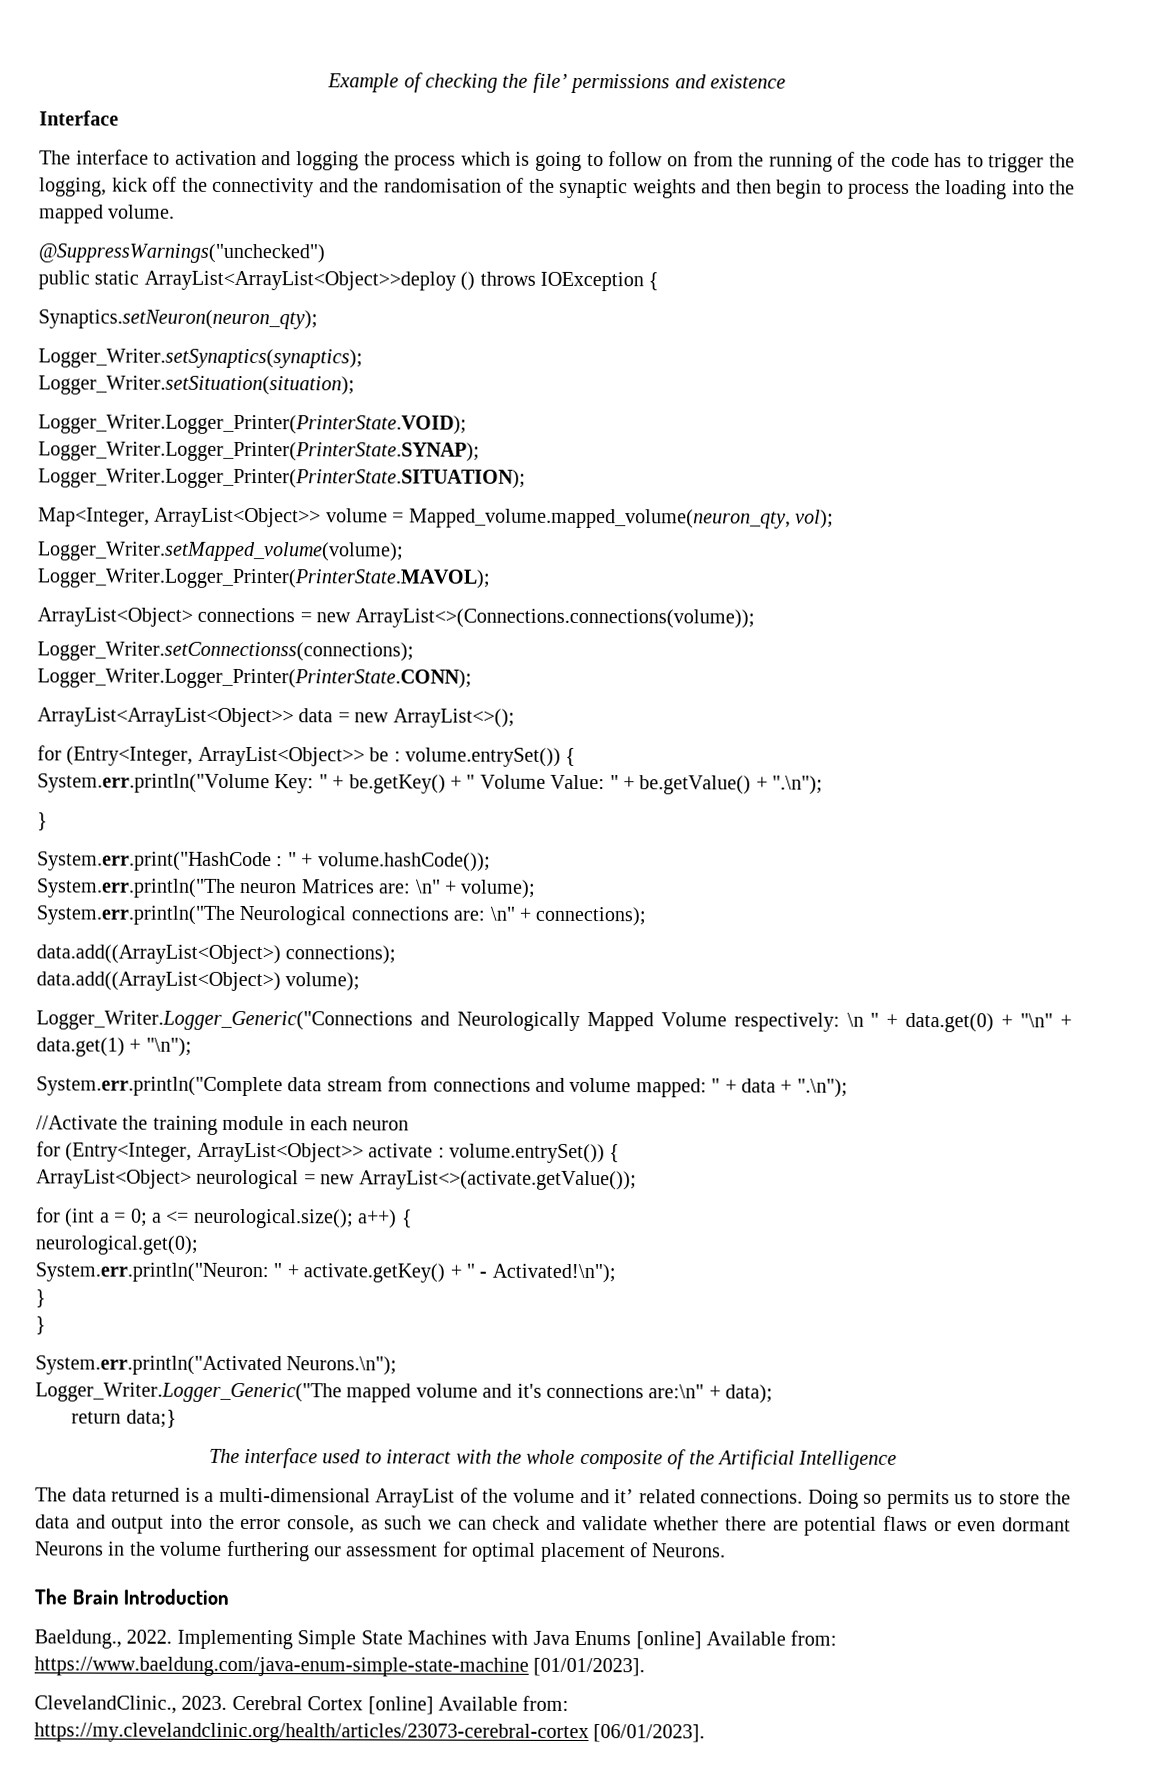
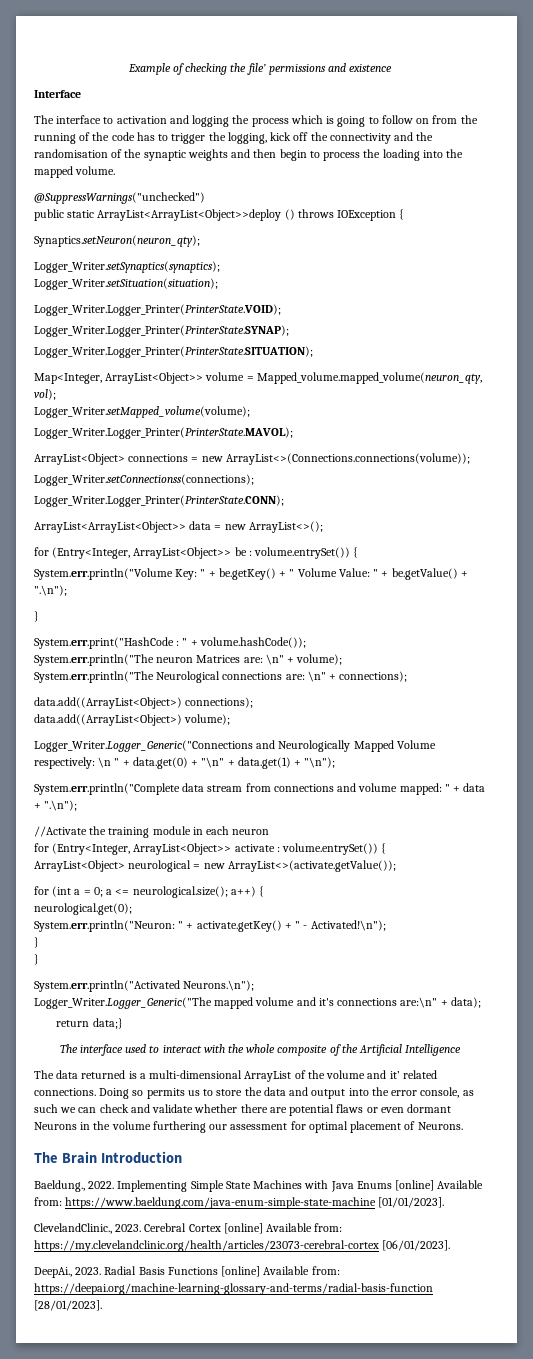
(706, 1733) none -> [34,1266,340,1278] [34,1283,433,1295] [34,1300,102,1311] // DeepAi., 2023. Radial Basis Functions [online] Available from: https://deepai.org/machine-learning-glossary-and-terms/radial-basis-function [28/01/2023].

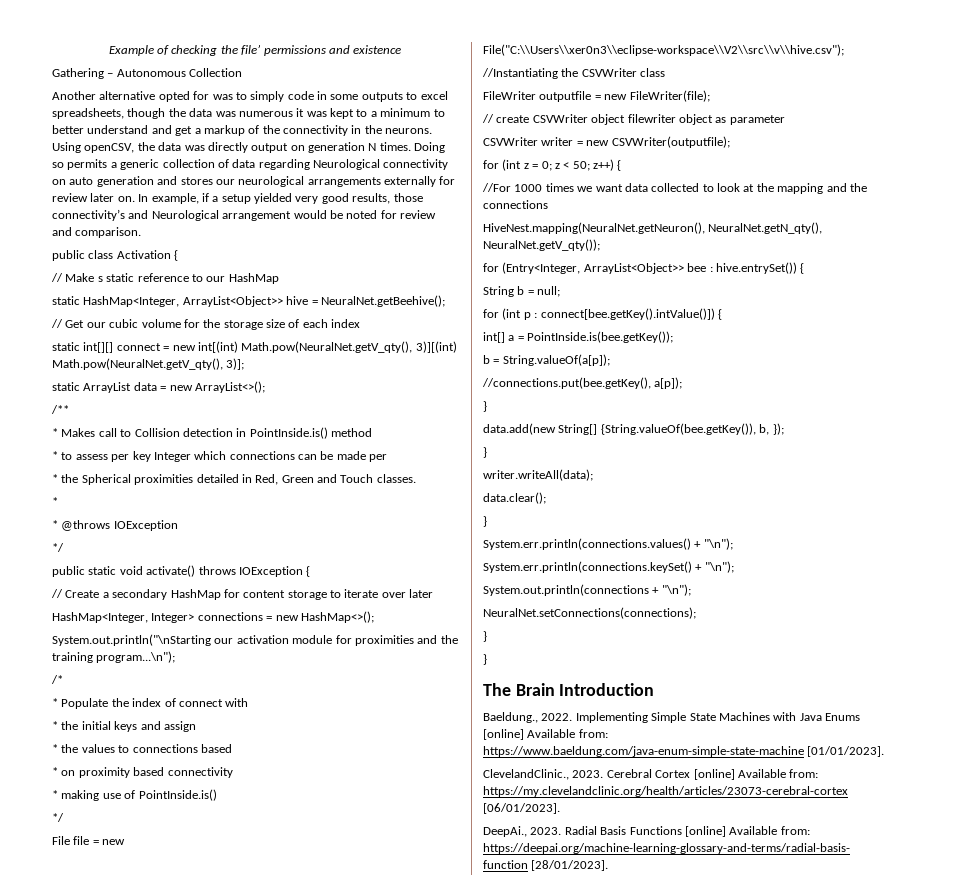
[34,90,81,98] [34,115,478,127] [34,132,434,144] [34,149,464,161] [34,166,116,178] [34,192,205,204] [34,209,405,221] [34,235,200,247] [34,261,220,273] [34,278,218,290] [34,304,281,316] [34,325,289,337] [34,346,313,358] [34,372,482,384] [34,389,56,400] [34,406,250,418] [34,427,293,439] [34,453,470,465] [34,474,254,486] [34,495,284,507] [34,521,323,533] [34,547,359,559] [34,568,468,580] [34,585,67,596] [34,611,39,622] [34,637,306,649] [34,654,343,666] [34,671,408,683] [34,697,254,709] [34,714,231,726] [34,740,436,752] [34,757,336,769] [34,783,486,795] [34,800,78,811] [34,826,270,838] [34,843,387,855] [34,860,396,872] [34,886,265,898] [34,903,132,915] [34,920,386,932] [34,937,39,948] [34,954,39,965] [34,980,255,992] [34,997,481,1009] [56,1018,123,1029] [59,1044,462,1056] [34,1070,437,1082] [34,1087,474,1099] [34,1104,452,1116] [34,1121,463,1133] Interface // The interface to activation and logging the process which is going to follow on from the running of the code has to trigger the logging, kick off the connectivity and the randomisation of the synaptic weights and then begin to process the loading into the mapped volume. // @SuppressWarnings("unchecked") // public static ArrayList<ArrayList<Object>>deploy () throws IOException { // Synaptics.setNeuron(neuron_qty); // Logger_Writer.setSynaptics(synaptics); // Logger_Writer.setSituation(situation); // Logger_Writer.Logger_Printer(PrinterState.VOID); // Logger_Writer.Logger_Printer(PrinterState.SYNAP); // Logger_Writer.Logger_Printer(PrinterState.SITUATION); // Map<Integer, ArrayList<Object>> volume = Mapped_volume.mapped_volume(neuron_qty, vol); // Logger_Writer.setMapped_volume(volume); // Logger_Writer.Logger_Printer(PrinterState.MAVOL); // ArrayList<Object> connections = new ArrayList<>(Connections.connections(volume)); // Logger_Writer.setConnectionss(connections); // Logger_Writer.Logger_Printer(PrinterState.CONN); // ArrayList<ArrayList<Object>> data = new ArrayList<>(); // for (Entry<Integer, ArrayList<Object>> be : volume.entrySet()) { // System.err.println("Volume Key: " + be.getKey() + " Volume Value: " + be.getValue() + ".\n"); // } // System.err.print("HashCode : " + volume.hashCode()); // System.err.println("The neuron Matrices are: \n" + volume); // System.err.println("The Neurological connections are: \n" + connections); // data.add((ArrayList<Object>) connections); // data.add((ArrayList<Object>) volume); // Logger_Writer.Logger_Generic("Connections and Neurologically Mapped Volume respectively: \n " + data.get(0) + "\n" + data.get(1) + "\n"); // System.err.println("Complete data stream from connections and volume mapped: " + data + ".\n"); // //Activate the training module in each neuron // for (Entry<Integer, ArrayList<Object>> activate : volume.entrySet()) { // ArrayList<Object> neurological = new ArrayList<>(activate.getValue()); // for (int a = 0; a <= neurological.size(); a++) { // neurological.get(0); // System.err.println("Neuron: " + activate.getKey() + " - Activated!\n"); // } // } // System.err.println("Activated Neurons.\n"); // Logger_Writer.Logger_Generic("The mapped volume and it's connections are:\n" + data); // return data;} // The interface used to interact with the whole composite of the Artificial Intelligence // The data returned is a multi-dimensional ArrayList of the volume and it’ related connections. Doing so permits us to store the data and output into the error console, as such we can check and validate whether there are potential flaws or even dormant Neurons in the volume furthering our assessment for optimal placement of Neurons. -> [52,68,243,79] [52,91,448,102] [52,108,445,119] [52,125,433,136] [52,142,446,153] [52,159,449,170] [52,176,456,187] [52,193,423,204] [52,209,436,221] [52,227,142,238] [52,250,179,261] [51,273,279,284] [52,295,445,307] [51,319,361,330] [52,341,457,353] [52,358,245,370] [52,381,265,393] [51,405,69,414] [52,427,372,439] [52,451,388,462] [52,474,416,485] [52,497,58,506] [52,520,178,531] [52,543,64,552] [52,565,311,577] [51,589,434,600] [52,611,374,623] [52,634,458,646] [52,651,176,663] [51,675,63,684] [52,698,249,709] [52,721,196,732] [52,744,232,753] [52,767,233,778] [52,789,217,801] [52,813,64,822] [52,836,126,845] [483,44,844,56] [482,68,666,79] [483,90,710,102] [482,114,785,125] [483,136,730,148] [483,159,622,171] [482,183,867,194] [483,200,548,209] [483,222,823,234] [483,239,600,251] [483,262,805,274] [483,286,561,297] [483,308,722,320] [483,331,674,343] [483,354,610,366] [482,377,683,389] [483,401,487,412] [483,423,784,435] [483,447,487,458] [483,469,593,481] [483,492,546,504] [483,516,487,527] [483,538,733,550] [483,561,734,573] [483,584,691,596] [483,607,696,619] [483,631,487,642] [483,654,487,665] Gathering – Autonomous Collection // Another alternative opted for was to simply code in some outputs to excel spreadsheets, though the data was numerous it was kept to a minimum to better understand and get a markup of the connectivity in the neurons. Using openCSV, the data was directly output on generation N times. Doing so permits a generic collection of data regarding Neurological connectivity on auto generation and stores our neurological arrangements externally for review later on. In example, if a setup yielded very good results, those connectivity’s and Neurological arrangement would be noted for review and comparison. // public class Activation { // // Make s static reference to our HashMap // static HashMap<Integer, ArrayList<Object>> hive = NeuralNet.getBeehive(); // // Get our cubic volume for the storage size of each index // static int[][] connect = new int[(int) Math.pow(NeuralNet.getV_qty(), 3)][(int) Math.pow(NeuralNet.getV_qty(), 3)]; // static ArrayList data = new ArrayList<>(); // /** // * Makes call to Collision detection in PointInside.is() method // * to assess per key Integer which connections can be made per // * the Spherical proximities detailed in Red, Green and Touch classes. // * // * @throws IOException // */ // public static void activate() throws IOException { // // Create a secondary HashMap for content storage to iterate over later // HashMap<Integer, Integer> connections = new HashMap<>(); // System.out.println("\nStarting our activation module for proximities and the training program...\n"); // /* // * Populate the index of connect with // * the initial keys and assign // * the values to connections based // * on proximity based connectivity // * making use of PointInside.is() // */ // File file = new File("C:\\Users\\xer0n3\\eclipse-workspace\\V2\\src\\v\\hive.csv"); // //Instantiating the CSVWriter class // FileWriter outputfile = new FileWriter(file); // // create CSVWriter object filewriter object as parameter // CSVWriter writer = new CSVWriter(outputfile); // for (int z = 0; z < 50; z++) { // //For 1000 times we want data collected to look at the mapping and the connections // HiveNest.mapping(NeuralNet.getNeuron(), NeuralNet.getN_qty(), NeuralNet.getV_qty()); // for (Entry<Integer, ArrayList<Object>> bee : hive.entrySet()) { // String b = null; // for (int p : connect[bee.getKey().intValue()]) { // int[] a = PointInside.is(bee.getKey()); // b = String.valueOf(a[p]); // //connections.put(bee.getKey(), a[p]); // } // data.add(new String[] {String.valueOf(bee.getKey()), b, }); // } // writer.writeAll(data); // data.clear(); // } // System.err.println(connections.values() + "\n"); // System.err.println(connections.keySet() + "\n"); // System.out.println(connections + "\n"); // NeuralNet.setConnections(connections); // } // }

